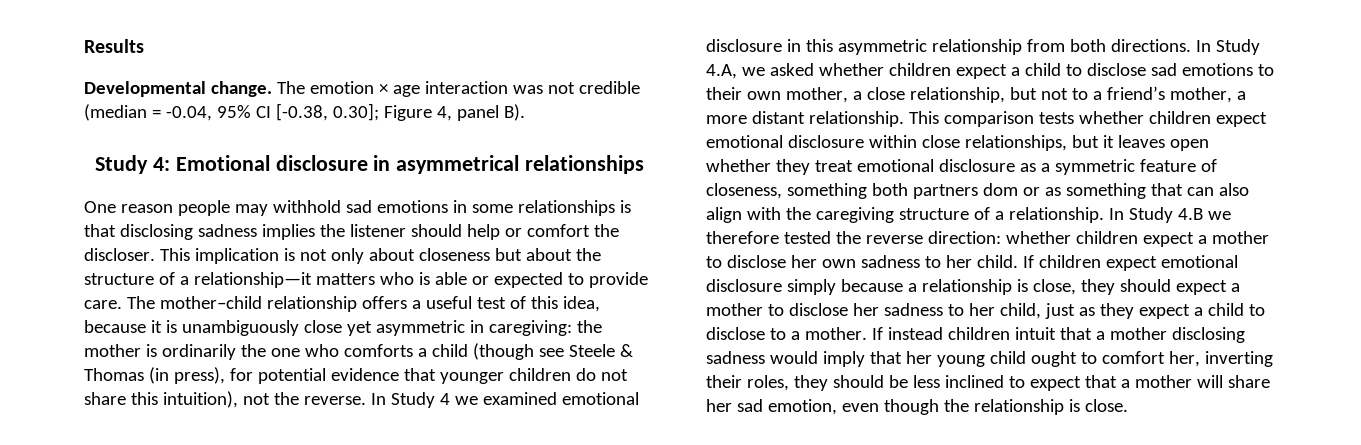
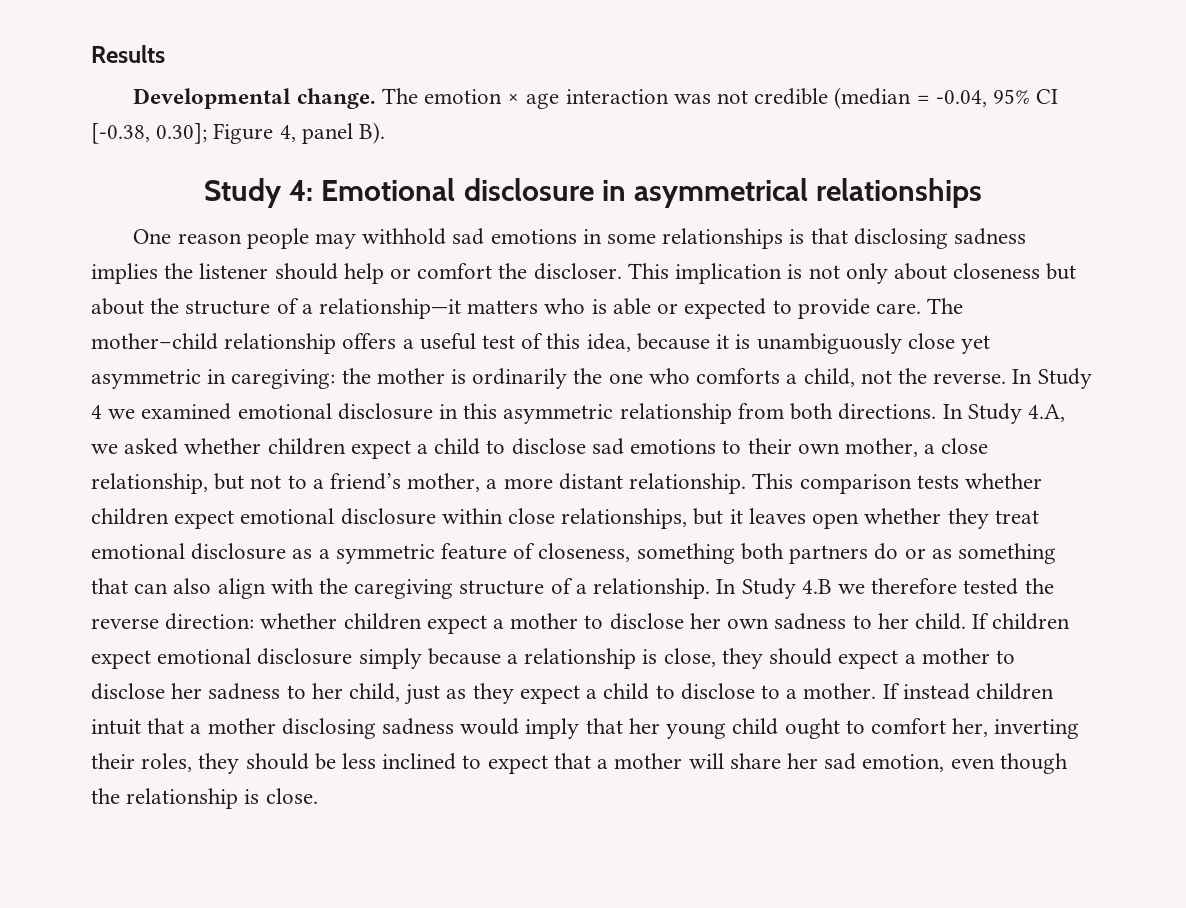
[431,343,633,360] [84,367,628,384] [84,391,238,408] child (though see Steele & Thomas (in press), for potential evidence that younger children do not share this intuition), -> [803,368,855,387] child,
[982,183,1018,196] dom -> [874,543,899,560] do

